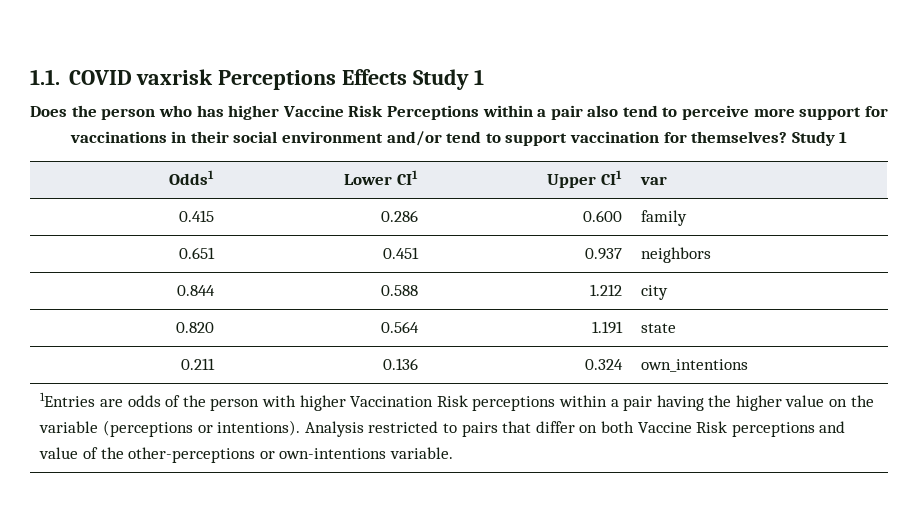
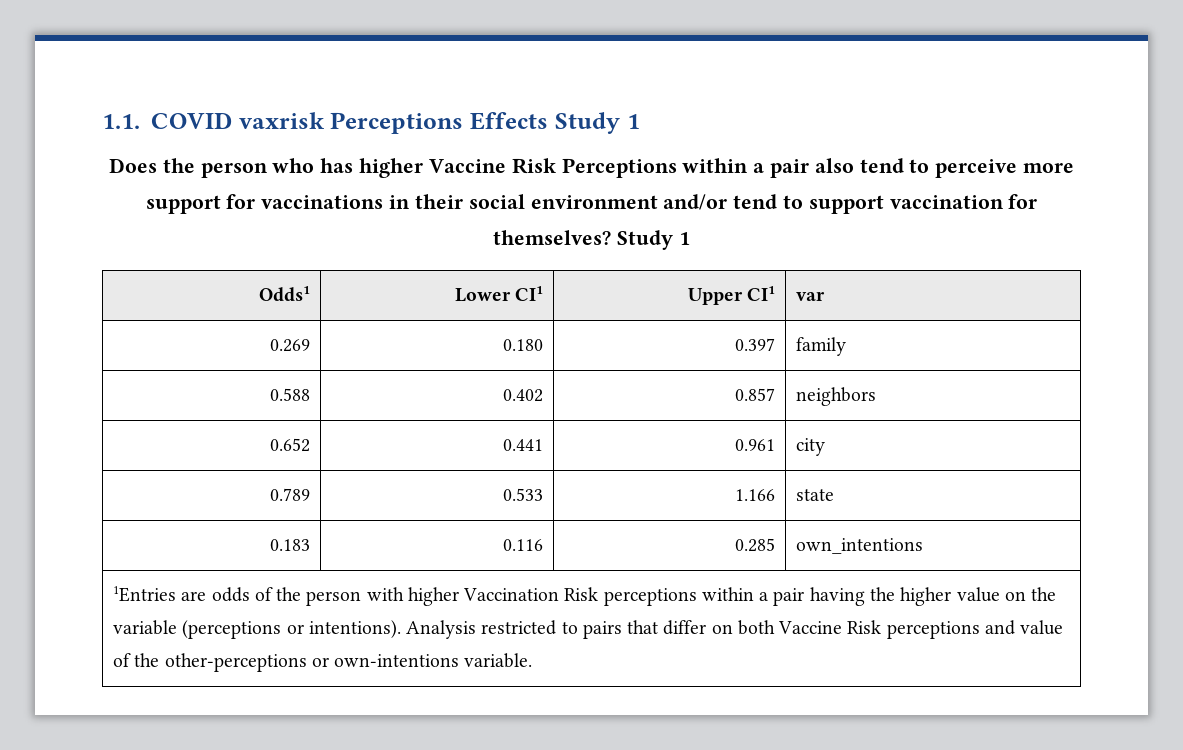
[178,210,214,222] [380,210,418,222] [582,210,622,222] [641,210,688,226] [178,247,215,259] [382,247,419,259] [584,248,622,260] [641,247,712,263] [176,285,215,296] [380,285,418,296] [589,284,622,296] [641,285,669,300] [175,322,214,333] [380,321,419,333] [591,321,623,334] [641,323,677,333] [180,358,215,370] [382,358,418,370] [584,359,623,370] 0.415 | 0.286 | 0.600 | family // 0.651 | 0.451 | 0.937 | neighbors // 0.844 | 0.588 | 1.212 | city // 0.820 | 0.564 | 1.191 | state // 0.211 | 0.136 | 0.324 -> [269,339,310,352] [502,339,543,351] [734,338,775,351] [796,337,847,356] [269,388,310,401] [502,389,543,402] [734,388,775,401] [796,387,877,406] [269,438,310,452] [502,439,543,451] [734,439,775,451] [796,438,826,456] [269,488,310,501] [502,488,543,501] [734,489,775,501] [796,489,835,501] [269,539,310,551] [502,539,543,551] [734,538,775,552] 0.269 | 0.180 | 0.397 | family // 0.588 | 0.402 | 0.857 | neighbors // 0.652 | 0.441 | 0.961 | city // 0.789 | 0.533 | 1.166 | state // 0.183 | 0.116 | 0.285

